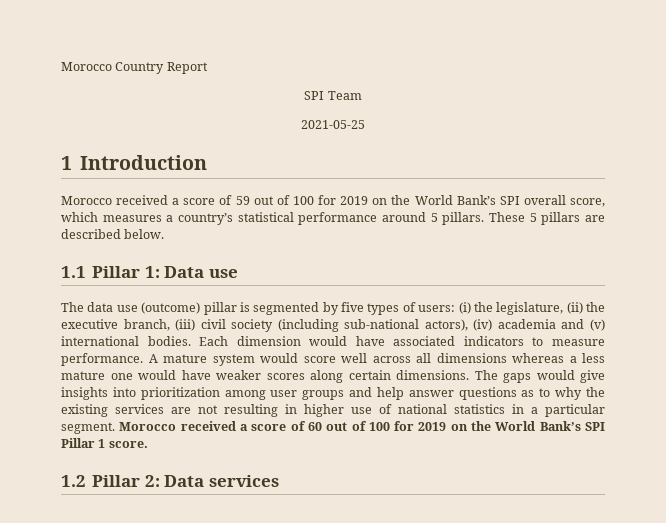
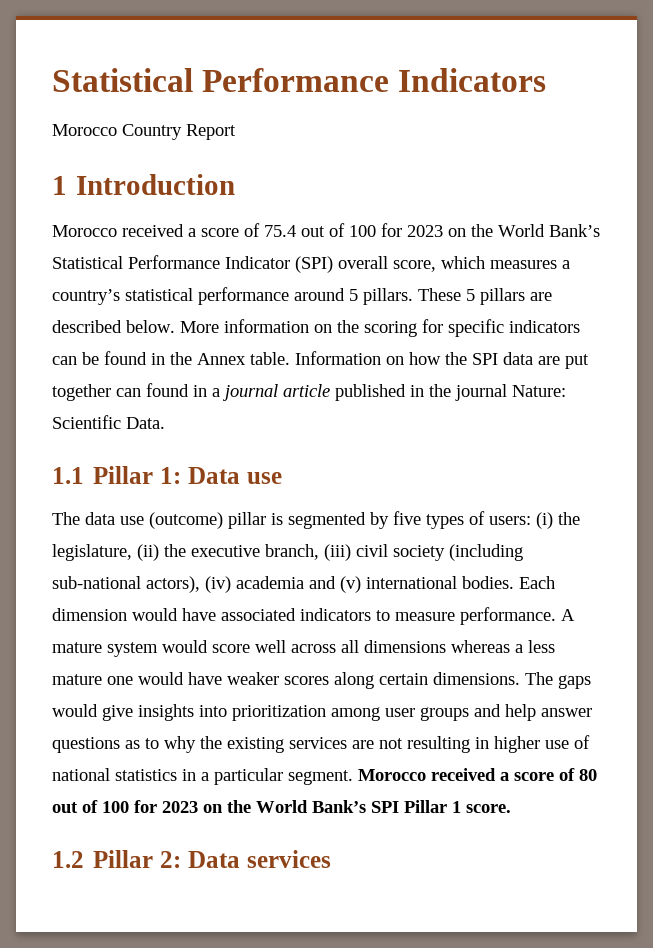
(61, 66) none -> [52,68,547,92] Statistical Performance Indicators //
[304,91,362,100] [301,120,365,129] // SPI Team // 2021-05-25 -> (236, 132) none
[235,195,520,205] 59 out of 100 for 2019 on the World Bank’s SPI -> [264,223,600,237] [52,255,333,273] 75.4 out of 100 for 2023 on the World Bank’s Statistical Performance Indicator (SPI)
(165, 234) none -> [180,319,580,337] [52,351,589,369] [52,383,566,401] [52,415,165,429] More information on the scoring for specific indicators can be found in the Annex table. Information on how the SPI data are put together can found in a journal article published in the journal Nature: Scientific Data.
[307,421,447,431] 60 out of 100 for 2019 -> [579,769,597,781] [52,800,198,813] 80 out of 100 for 2023

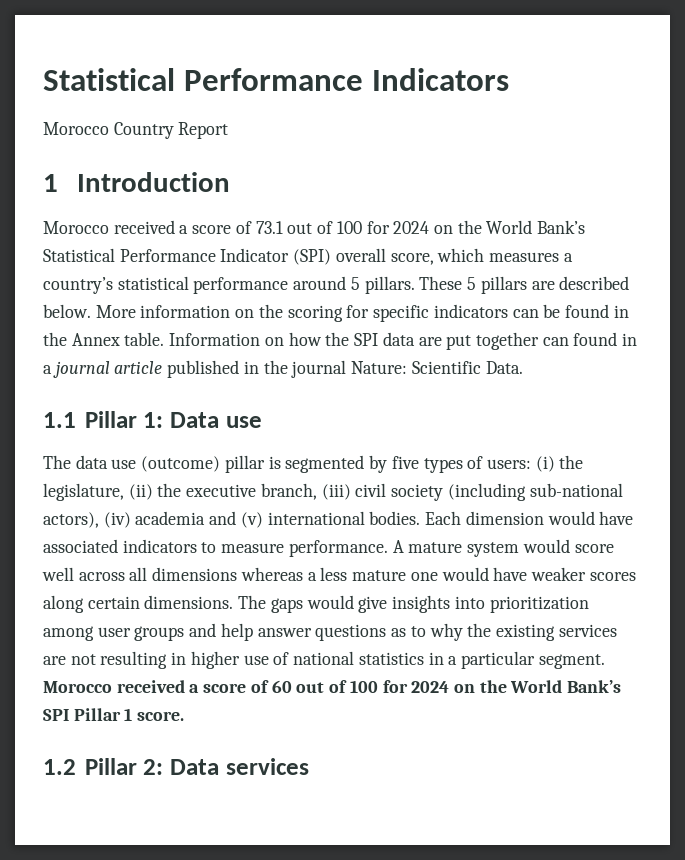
[264,223,443,237] 75.4 out of 100 for 2023 -> [255,221,430,234] 73.1 out of 100 for 2024
[579,769,597,781] [52,800,198,813] 80 out of 100 for 2023 -> [271,680,450,693] 60 out of 100 for 2024

